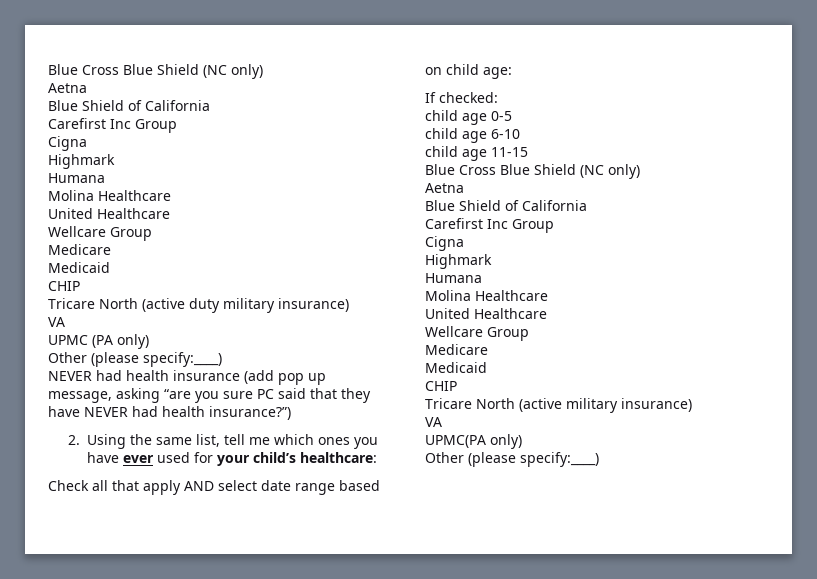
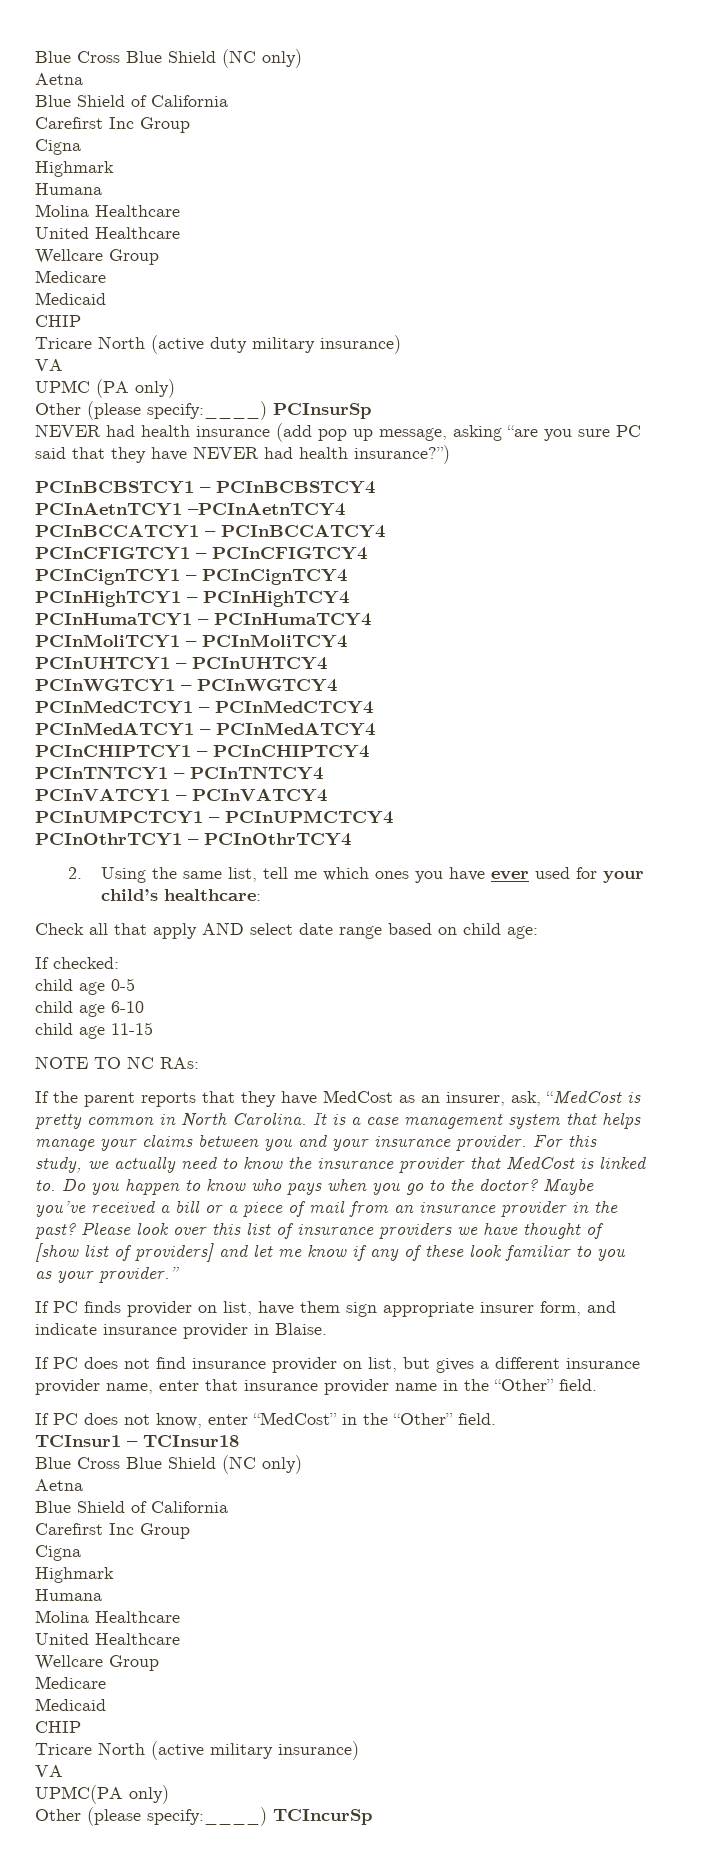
(222, 359) none -> [273,403,371,419] PCInsurSp
(291, 413) none -> [35,481,375,494] [35,502,345,516] [35,524,385,538] [35,547,367,560] [35,569,347,585] [35,591,349,607] [35,613,371,626] [35,634,347,648] [35,657,327,670] [35,679,337,692] [35,700,373,714] [35,722,375,736] [35,745,369,758] [35,766,323,780] [35,788,327,802] [35,810,393,824] [35,833,351,846] // PCInBCBSTCY1 – PCInBCBSTCY4 // PCInAetnTCY1 –PCInAetnTCY4 // PCInBCCATCY1 – PCInBCCATCY4 // PCInCFIGTCY1 – PCInCFIGTCY4 // PCInCignTCY1 – PCInCignTCY4 // PCInHighTCY1 – PCInHighTCY4 // PCInHumaTCY1 – PCInHumaTCY4 // PCInMoliTCY1 – PCInMoliTCY4 // PCInUHTCY1 – PCInUHTCY4 // PCInWGTCY1 – PCInWGTCY4 // PCInMedCTCY1 – PCInMedCTCY4 // PCInMedATCY1 – PCInMedATCY4 // PCInCHIPTCY1 – PCInCHIPTCY4 // PCInTNTCY1 – PCInTNTCY4 // PCInVATCY1 – PCInVATCY4 // PCInUMPCTCY1 – PCInUPMCTCY4 // PCInOthrTCY1 – PCInOthrTCY4
(528, 152) none -> [35,1056,199,1069] [35,1090,641,1107] [35,1112,641,1129] [35,1134,597,1151] [35,1156,647,1173] [35,1178,594,1195] [35,1200,618,1217] [35,1222,604,1239] [35,1243,626,1262] [35,1266,179,1283] [35,1301,616,1317] [35,1323,327,1339] [35,1357,640,1373] [35,1379,597,1395] [35,1412,496,1428] [35,1435,239,1447] // NOTE TO NC RAs: // If the parent reports that they have MedCost as an insurer, ask, “MedCost is pretty common in North Carolina. It is a case management system that helps manage your claims between you and your insurance provider. For this study, we actually need to know the insurance provider that MedCost is linked to. Do you happen to know who pays when you go to the doctor? Maybe you’ve received a bill or a piece of mail from an insurance provider in the past? Please look over this list of insurance providers we have thought of [show list of providers] and let me know if any of these look familiar to you as your provider.” // If PC finds provider on list, have them sign appropriate insurer form, and indicate insurance provider in Blaise. // If PC does not find insurance provider on list, but gives a different insurance provider name, enter that insurance provider name in the “Other” field. // If PC does not know, enter “MedCost” in the “Other” field. // TCInsur1 – TCInsur18
(599, 459) none -> [273,1809,372,1825] TCIncurSp

